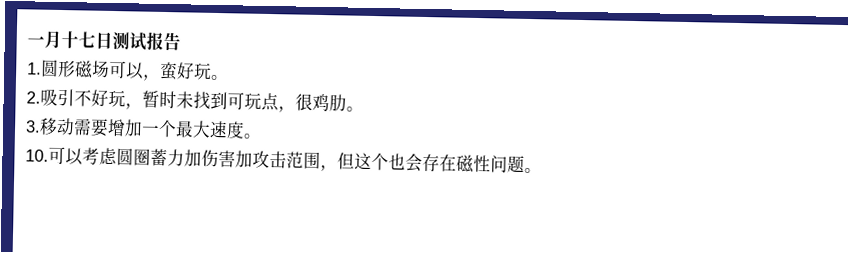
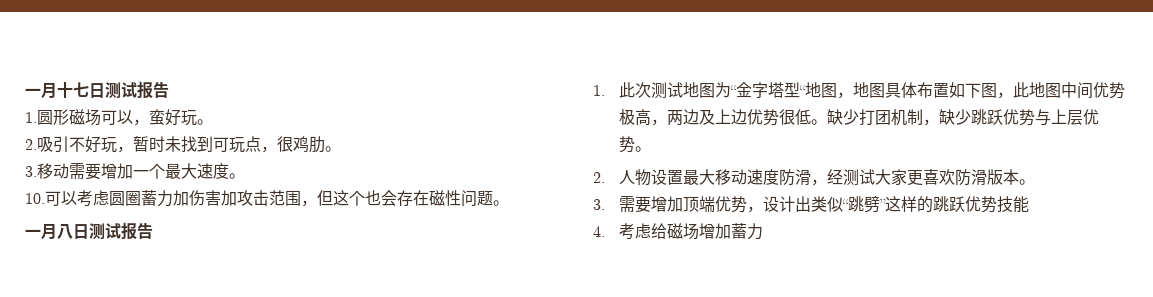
(542, 170) none -> [25,222,153,240] [593,82,1126,99] [619,109,1100,126] [619,136,652,153] [593,169,1036,186] [593,196,1030,213] [593,223,764,240] // 一月八日测试报告 // 1.此次测试地图为“金字塔型“地图，地图具体布置如下图，此地图中间优势极高，两边及上边优势很低。缺少打团机制，缺少跳跃优势与上层优势。 // 2.人物设置最大移动速度防滑，经测试大家更喜欢防滑版本。 // 3.需要增加顶端优势，设计出类似“跳劈”这样的跳跃优势技能 // 4.考虑给磁场增加蓄力

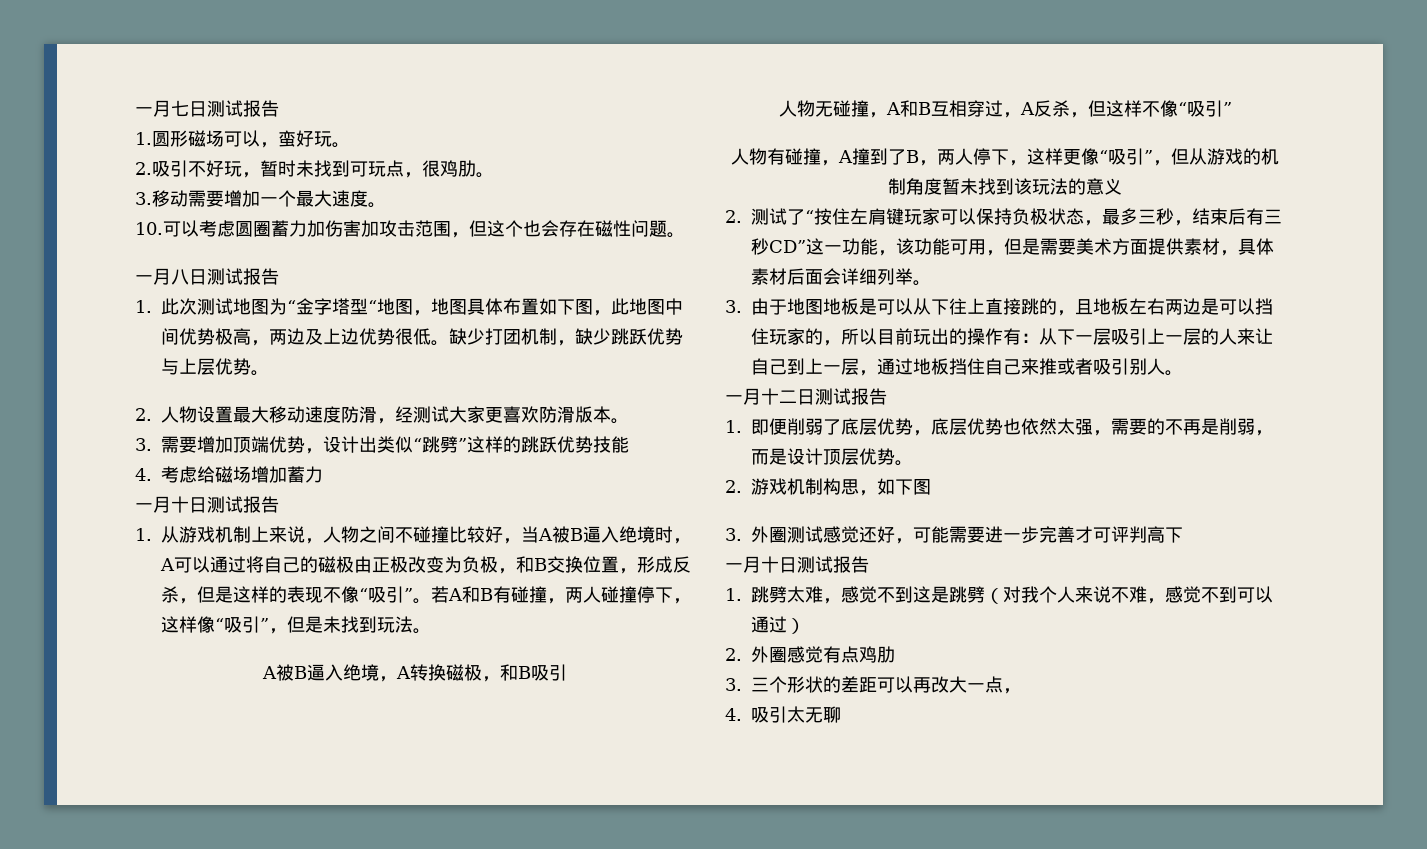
[25,82,73,99] 一月十 -> [135,100,171,117] 一月
(764, 231) none -> [135,496,279,513] [135,526,691,544] [160,556,691,574] [161,586,691,604] [161,616,431,634] [262,664,567,682] [778,100,1232,118] [731,148,1279,166] [888,178,1122,195] [725,208,1282,226] [751,238,1274,256] [751,268,931,286] [725,298,1273,316] [751,328,1273,346] [751,358,1183,376] [725,388,887,405] [725,418,1273,436] [751,448,913,466] [725,478,931,496] [725,526,1183,544] [725,556,869,573] [725,586,1273,604] [751,616,805,634] [725,646,895,663] [725,676,1021,694] [725,706,841,723] // 一月十日测试报告 // 1.从游戏机制上来说，人物之间不碰撞比较好，当A被B逼入绝境时，A可以通过将自己的磁极由正极改变为负极，和B交换位置，形成反杀，但是这样的表现不像“吸引”。若A和B有碰撞，两人碰撞停下，这样像“吸引”，但是未找到玩法。 // A被B逼入绝境，A转换磁极，和B吸引 // 人物无碰撞，A和B互相穿过，A反杀，但这样不像“吸引” // 人物有碰撞，A撞到了B，两人停下，这样更像“吸引”，但从游戏的机制角度暂未找到该玩法的意义 // 2.测试了“按住左肩键玩家可以保持负极状态，最多三秒，结束后有三秒CD”这一功能，该功能可用，但是需要美术方面提供素材，具体素材后面会详细列举。 // 3.由于地图地板是可以从下往上直接跳的，且地板左右两边是可以挡住玩家的，所以目前玩出的操作有：从下一层吸引上一层的人来让自己到上一层，通过地板挡住自己来推或者吸引别人。 // 一月十二日测试报告 // 1.即便削弱了底层优势，底层优势也依然太强，需要的不再是削弱，而是设计顶层优势。 // 2.游戏机制构思，如下图 // 3.外圈测试感觉还好，可能需要进一步完善才可评判高下 // 一月十日测试报告 // 1.跳劈太难，感觉不到这是跳劈（对我个人来说不难，感觉不到可以通过） // 2.外圈感觉有点鸡肋 // 3.三个形状的差距可以再改大一点， // 4.吸引太无聊

